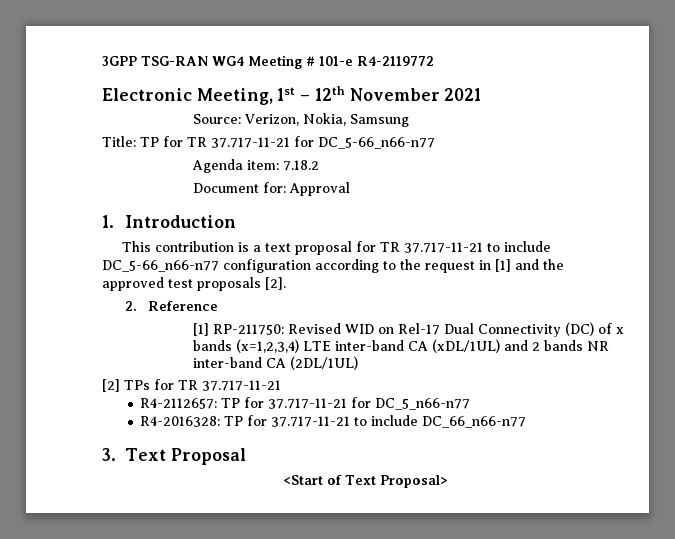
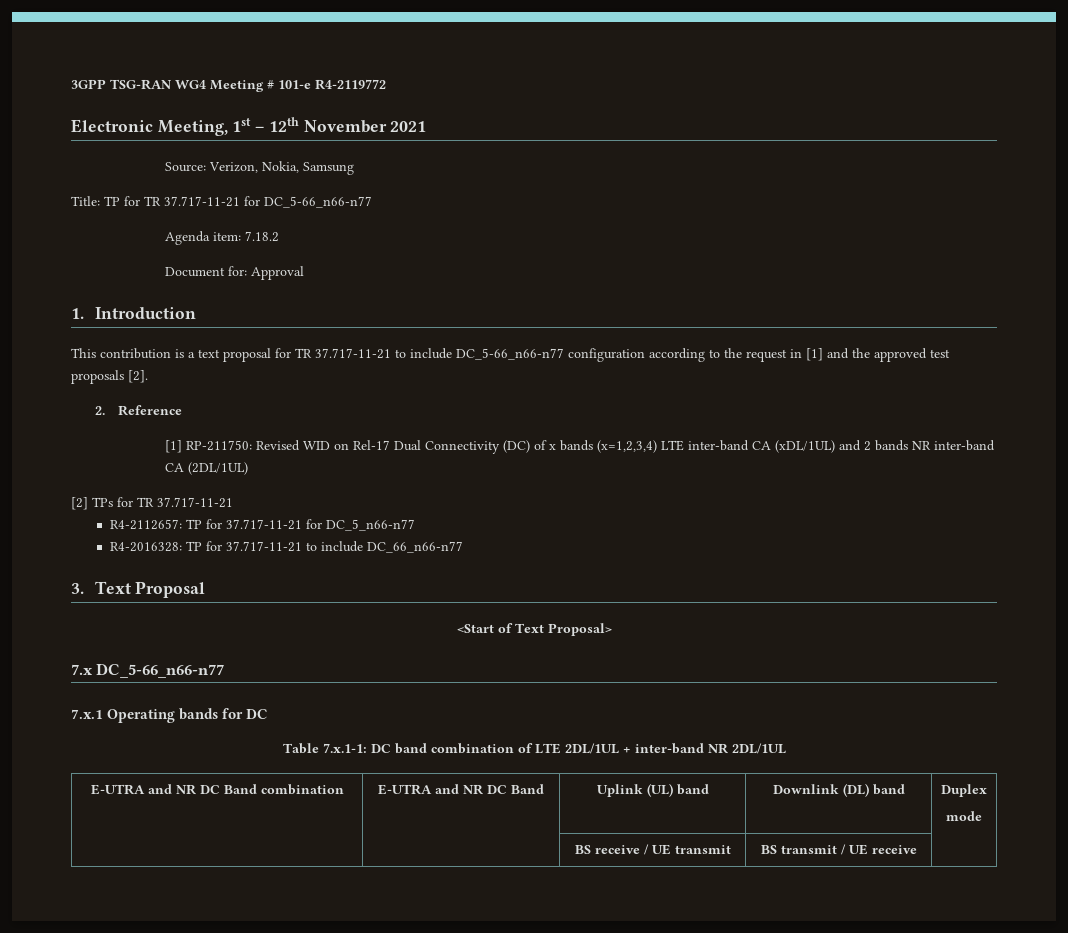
(448, 481) none -> [71,663,225,678] [71,708,269,723] [282,743,786,754] [90,784,344,795] [378,784,544,795] [596,783,709,797] [772,783,905,797] [941,784,987,797] [946,811,982,821] [574,844,731,855] [760,844,917,855] // 7.x DC_5-66_n66-n77 // 7.x.1 Operating bands for DC // Table 7.x.1-1: DC band combination of LTE 2DL/1UL + inter-band NR 2DL/1UL // E-UTRA and NR DC Band combination | E-UTRA and NR DC Band | Uplink (UL) band | Downlink (DL) band | Duplex // mode // | | BS receive / UE transmit | BS transmit / UE receive |

